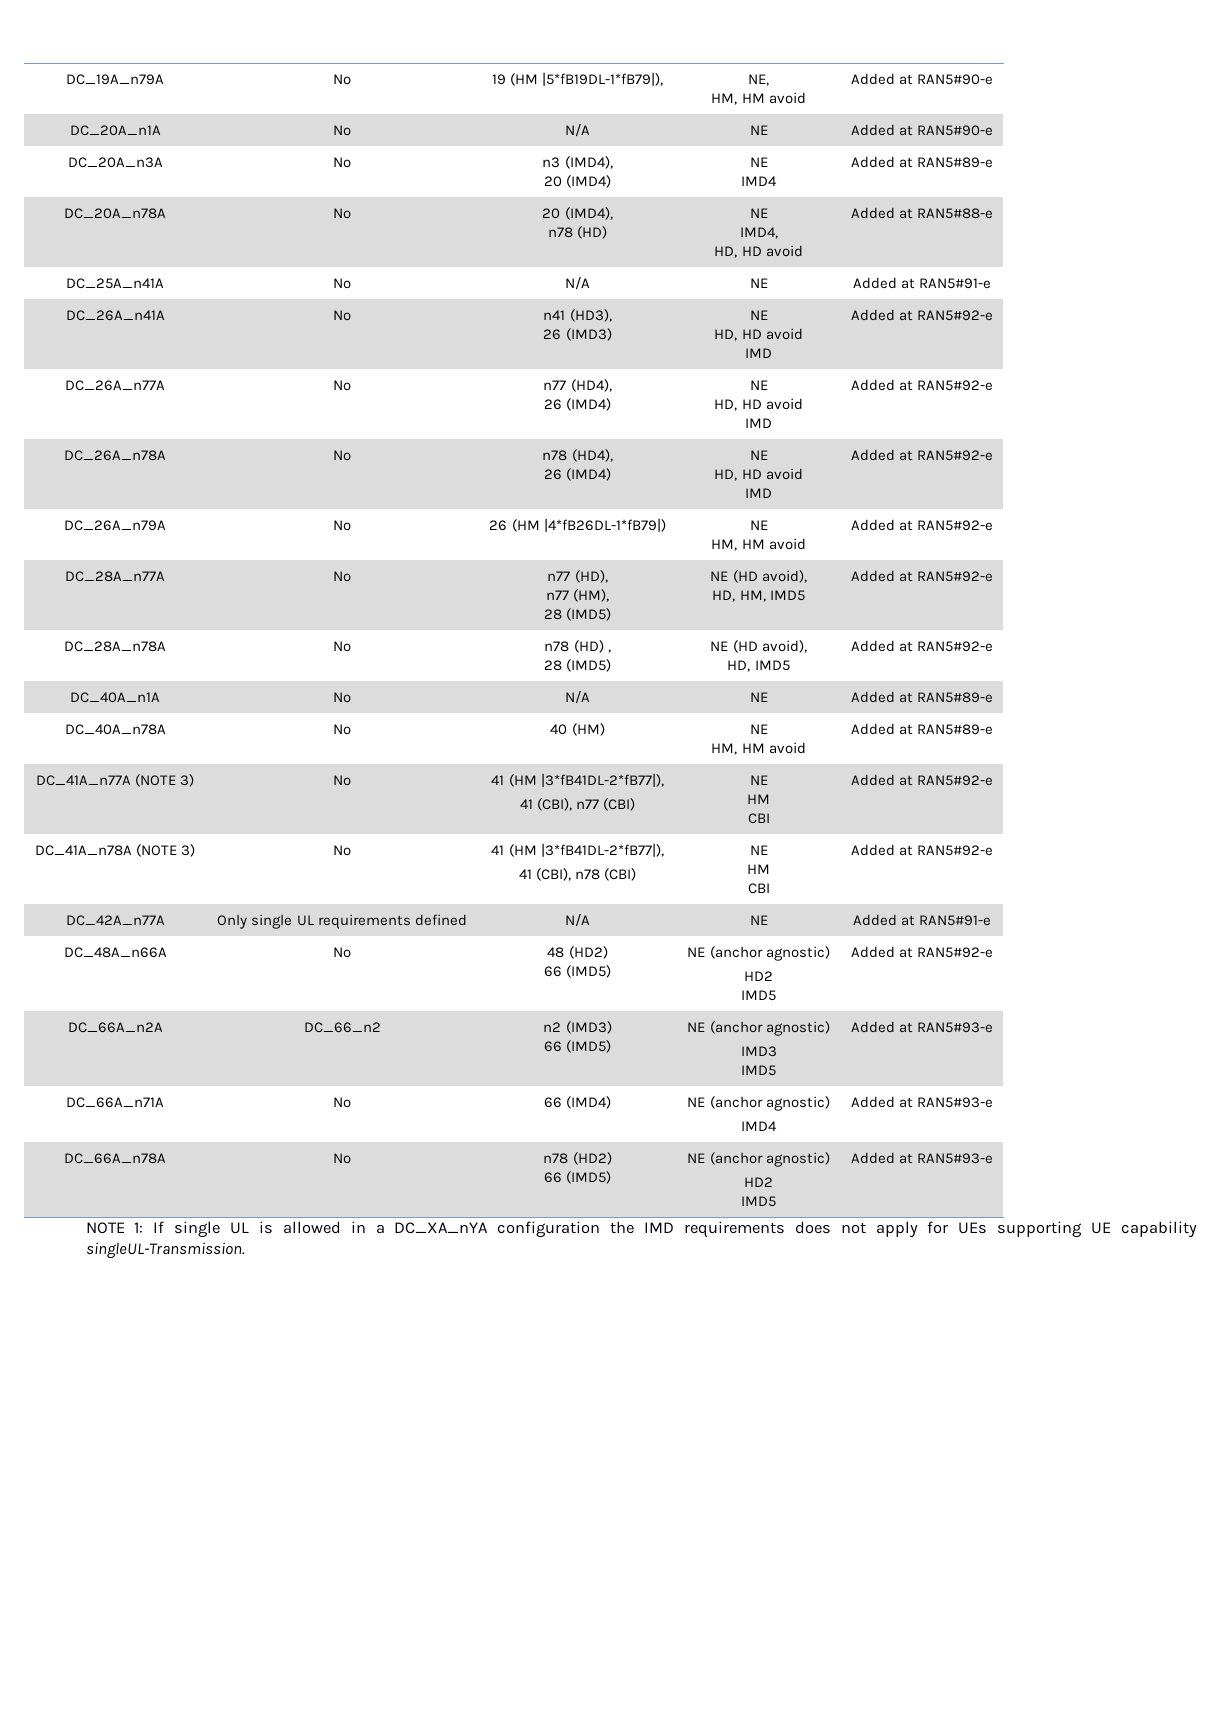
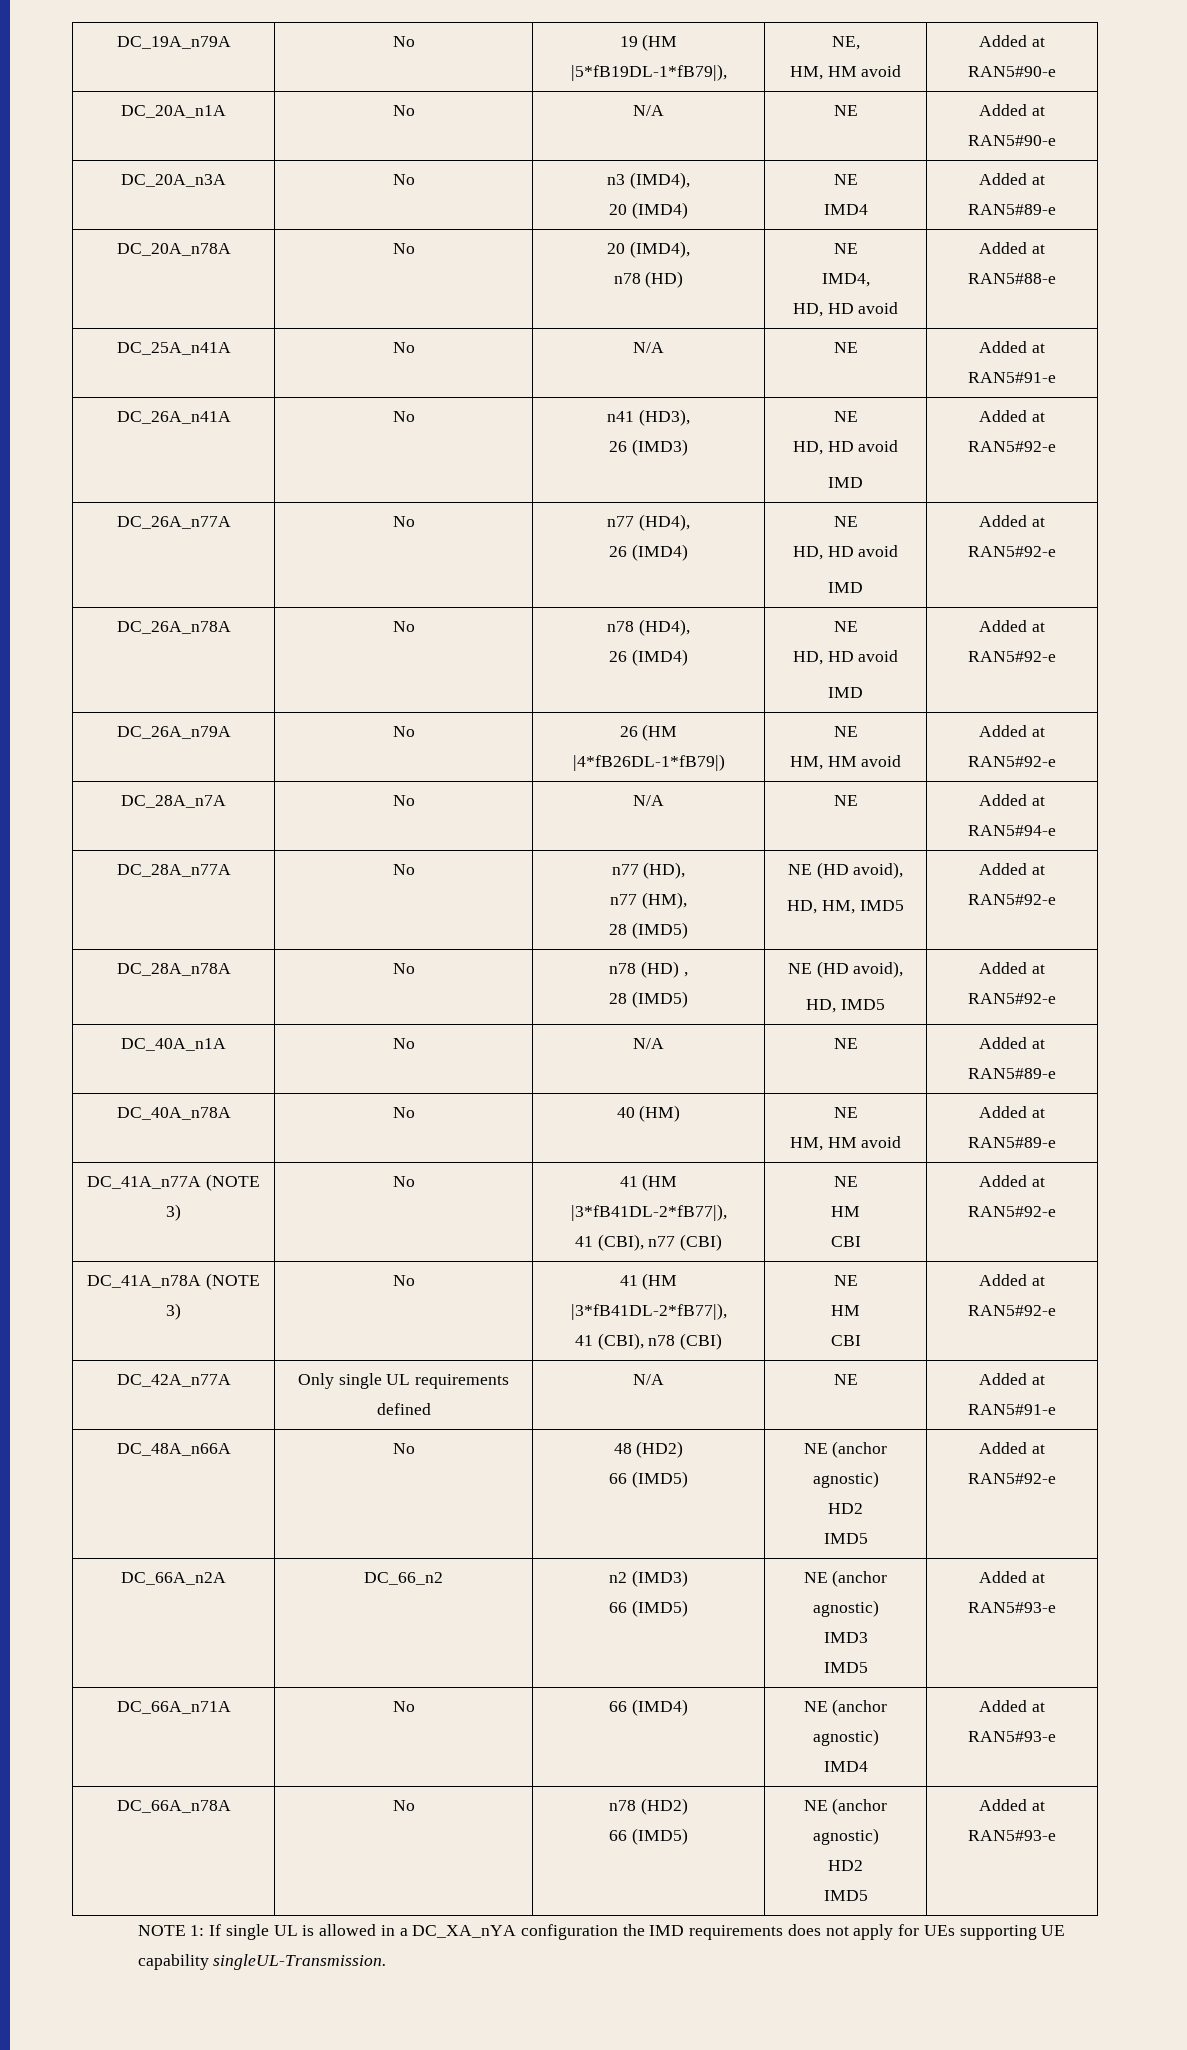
(994, 525) none -> [121,795,226,808] [392,795,415,806] [633,795,664,806] [833,795,858,806] [979,794,1045,806] [968,825,1056,836] // DC_28A_n7A | No | N/A | NE | Added at RAN5#94-e

